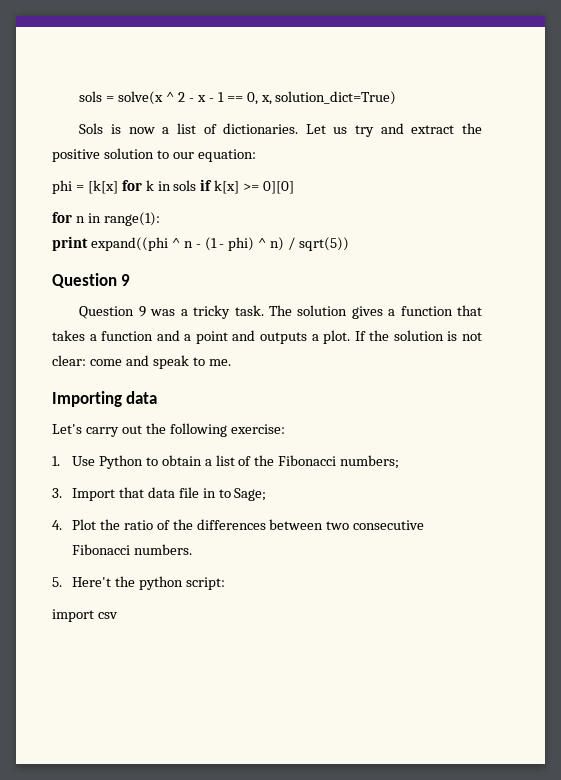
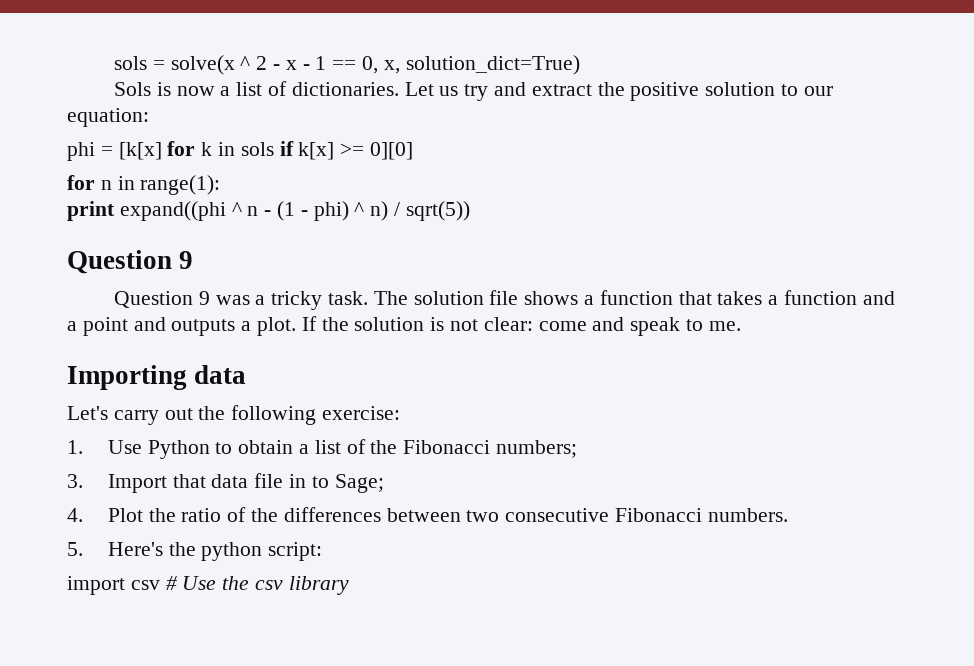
[351,306,383,319] gives -> [489,290,579,305] file shows
[72,577,112,587] Here't -> [107,542,163,556] Here's
(118, 615) none -> [165,576,349,595] # Use the csv library

